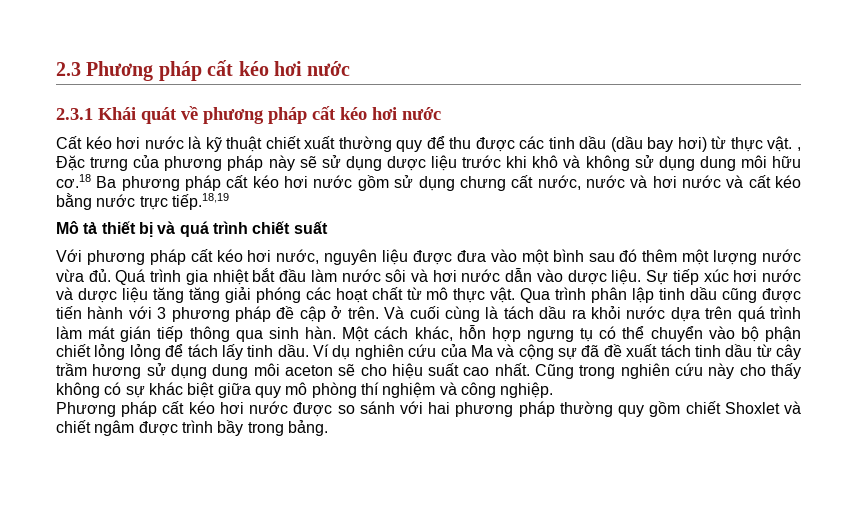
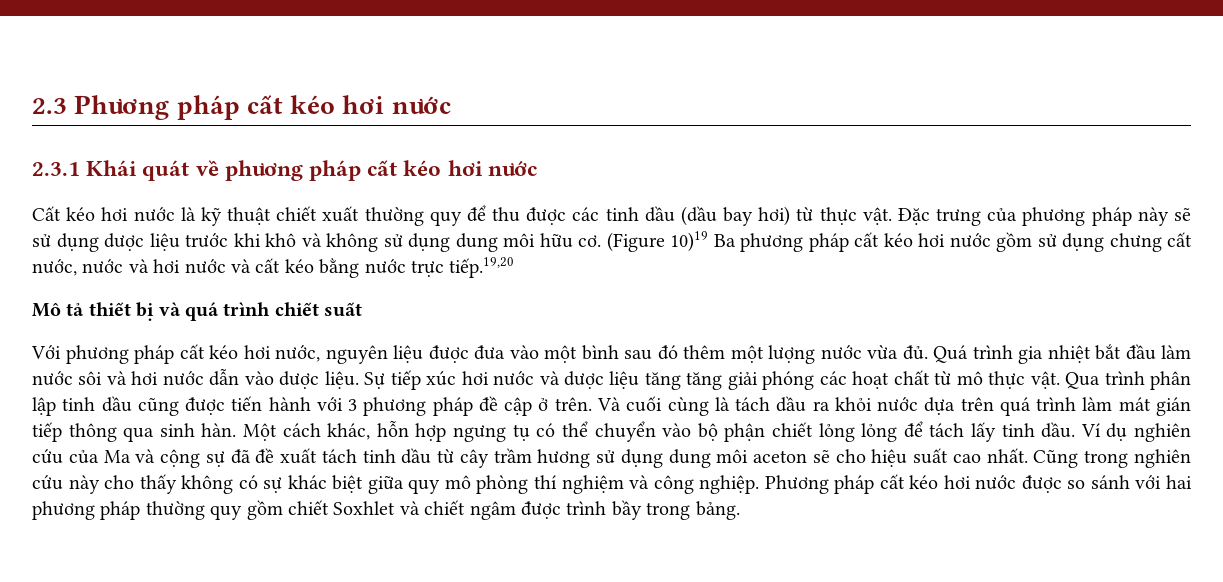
[797,147,801,151] , -> (892, 216) none
[56,174,91,188] cơ.18 -> [578,231,708,252] cơ. (Figure 10)19
[171,193,229,210] tiếp.18,19 -> [449,257,515,278] tiếp.19,20
(554, 390) // -> (760, 484) none
[724,402,780,414] Shoxlet -> [333,501,396,515] Soxhlet

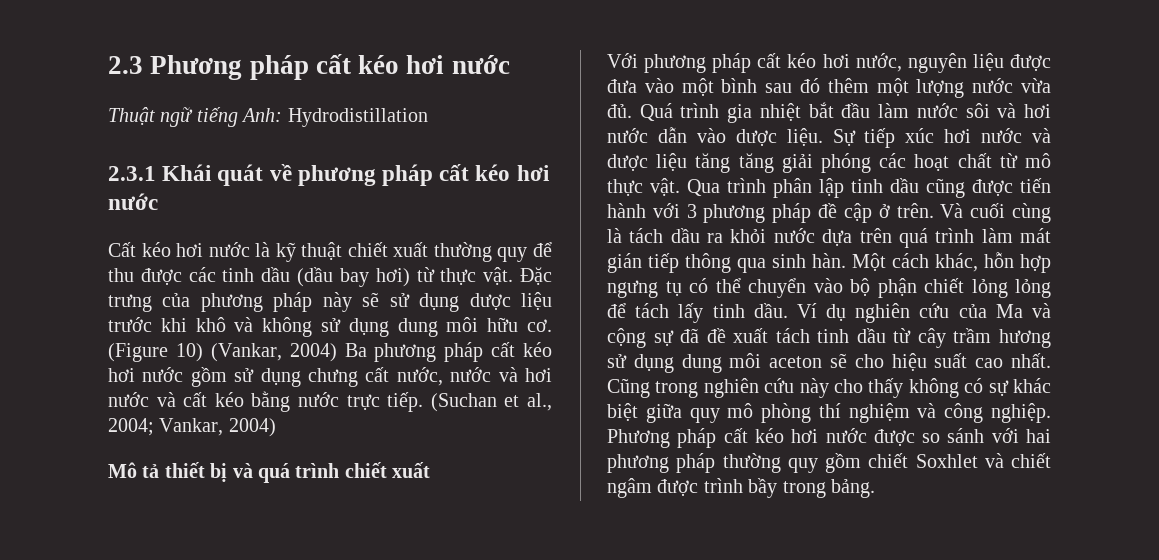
(451, 105) none -> [108,107,428,127] // Thuật ngữ tiếng Anh: Hydrodistillation
[670,231,708,252] 10)19 -> [175,343,337,362] 10) (Vankar, 2004)
[449,257,515,278] tiếp.19,20 -> [387,392,552,412] [108,418,276,437] tiếp. (Suchan et al., 2004; Vankar, 2004)
[324,302,363,317] suất -> [392,462,431,478] xuất

